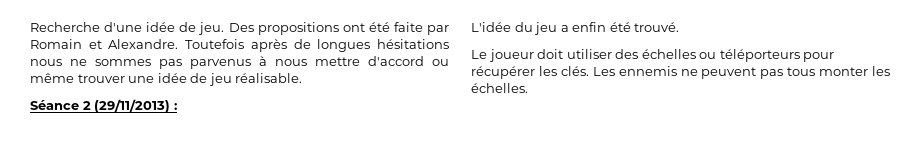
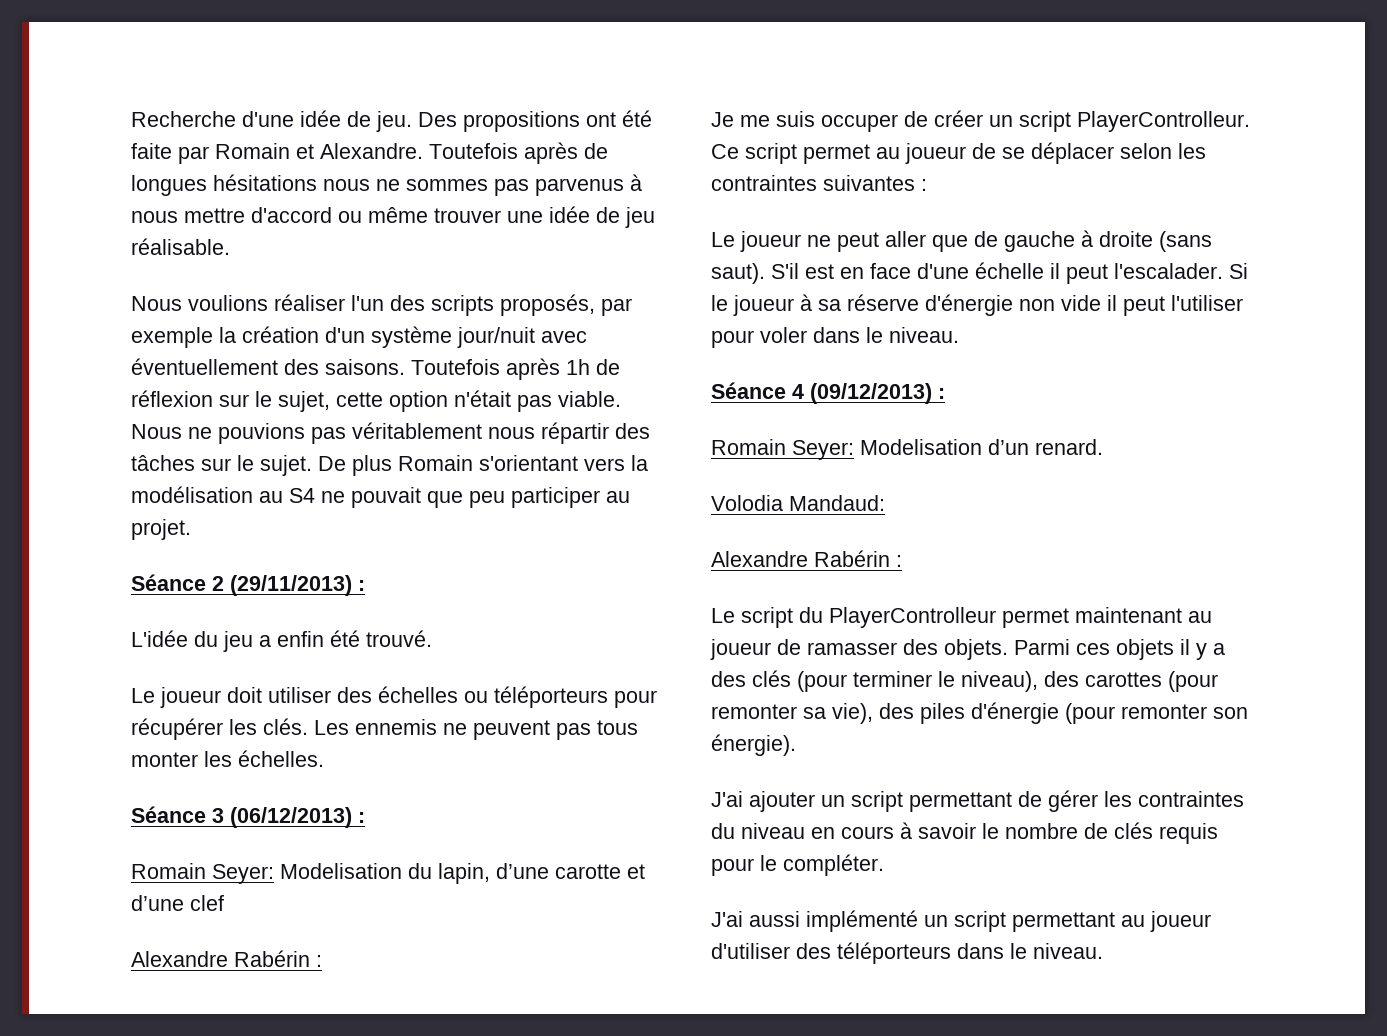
(303, 78) none -> [131,294,632,316] [131,326,587,348] [131,358,620,380] [131,390,621,412] [131,422,650,444] [131,455,648,476] [131,486,630,508] [131,519,191,540] // Nous voulions réaliser l'un des scripts proposés, par exemple la création d'un système jour/nuit avec éventuellement des saisons. Toutefois après 1h de réflexion sur le sujet, cette option n'était pas viable. Nous ne pouvions pas véritablement nous répartir des tâches sur le sujet. De plus Romain s'orientant vers la modélisation au S4 ne pouvait que peu participer au projet.
(528, 88) none -> [131,806,365,828] [131,863,645,884] [131,895,224,911] [131,950,322,967] [711,110,1250,132] [711,142,1206,164] [711,175,927,191] [711,230,1212,252] [711,262,1248,284] [711,294,1243,316] [711,327,959,348] [711,382,945,404] [711,439,1103,460] [711,495,885,511] [711,550,902,567] [711,607,1212,628] [710,639,1225,660] [711,670,1218,692] [711,702,1248,724] [711,734,796,756] [711,790,1244,812] [711,822,1218,844] [711,854,884,876] [711,910,1211,932] [711,942,1103,964] // Séance 3 (06/12/2013) : // Romain Seyer: Modelisation du lapin, d’une carotte et d’une clef // Alexandre Rabérin : // Je me suis occuper de créer un script PlayerControlleur. Ce script permet au joueur de se déplacer selon les contraintes suivantes : // Le joueur ne peut aller que de gauche à droite (sans saut). S'il est en face d'une échelle il peut l'escalader. Si le joueur à sa réserve d'énergie non vide il peut l'utiliser pour voler dans le niveau. // Séance 4 (09/12/2013) : // Romain Seyer: Modelisation d’un renard. // Volodia Mandaud: // Alexandre Rabérin : // Le script du PlayerControlleur permet maintenant au joueur de ramasser des objets. Parmi ces objets il y a des clés (pour terminer le niveau), des carottes (pour remonter sa vie), des piles d'énergie (pour remonter son énergie). // J'ai ajouter un script permettant de gérer les contraintes du niveau en cours à savoir le nombre de clés requis pour le compléter. // J'ai aussi implémenté un script permettant au joueur d'utiliser des téléporteurs dans le niveau.

